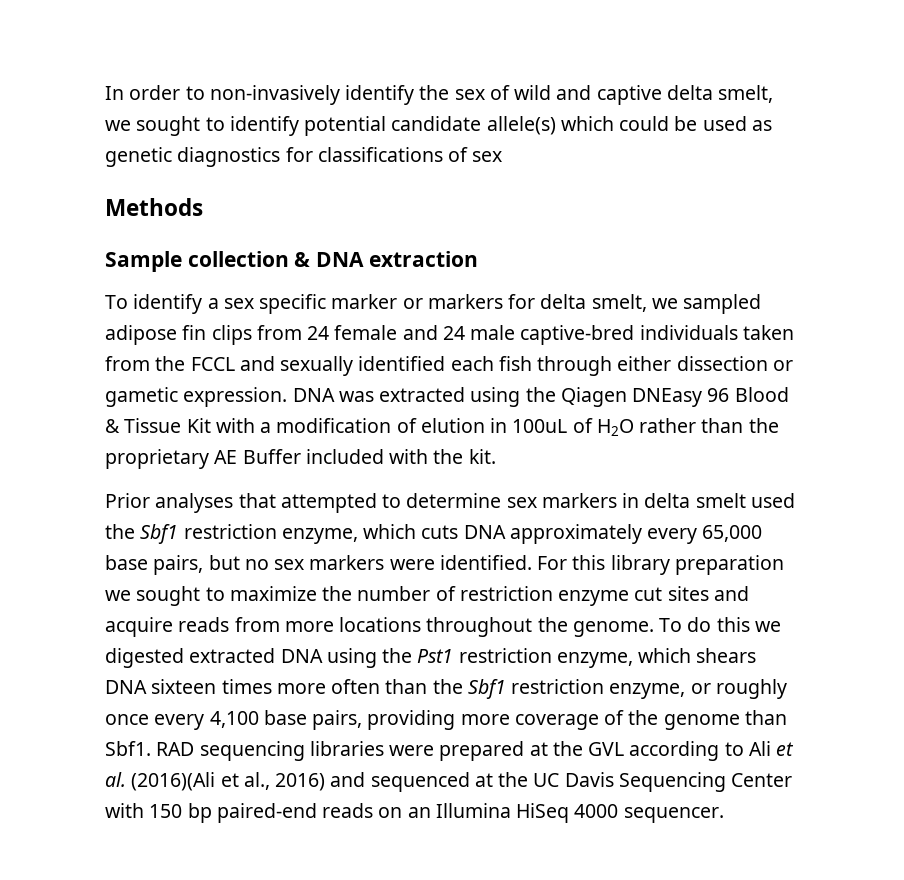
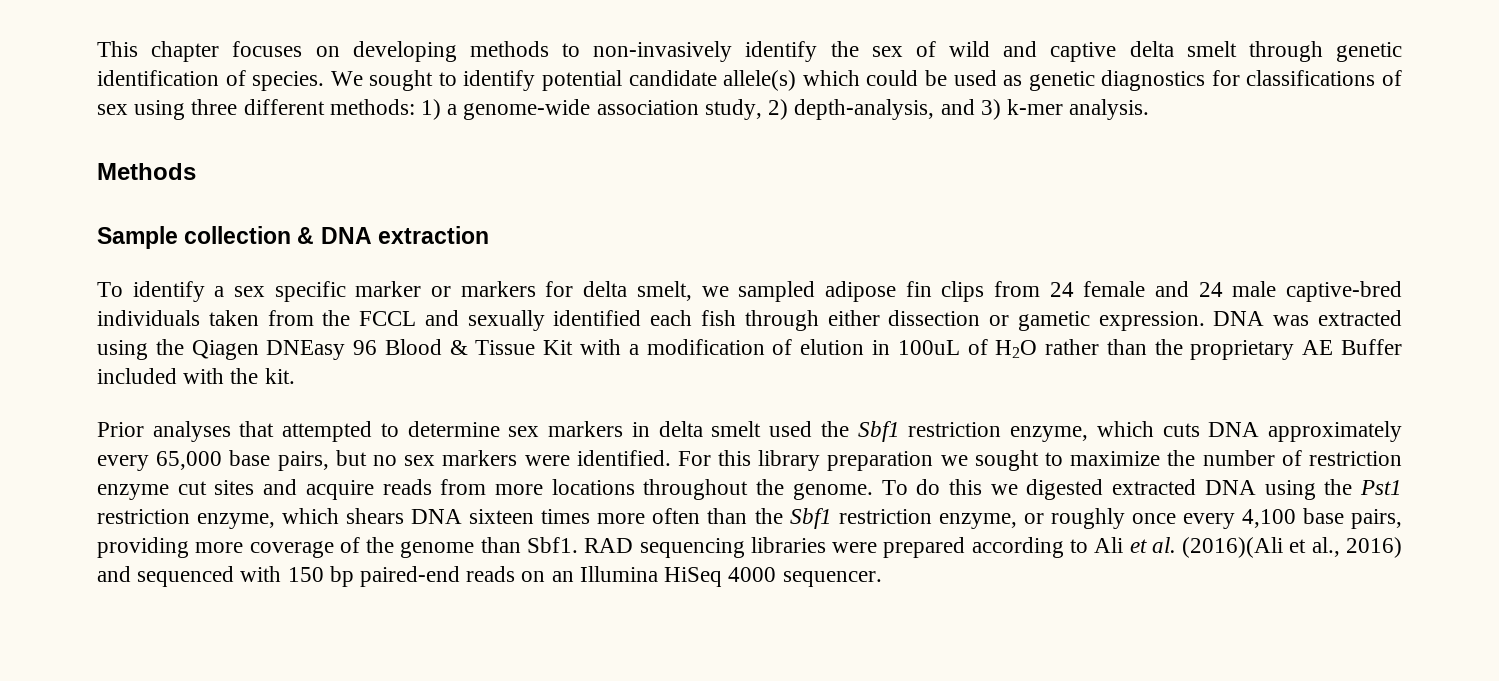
[105,85,181,100] In order -> [97,41,549,62] This chapter focuses on developing methods
[718,85,774,103] [105,120,131,131] smelt, we -> [1186,41,1402,62] [97,70,363,91] smelt through genetic identification of species. We
(503, 156) none -> [134,99,1150,120] using three different methods: 1) a genome-wide association study, 2) depth-analysis, and 3) k-mer analysis.
[529,741,625,756] at the GVL -> (966, 547) none
[474,772,793,792] at the UC Davis Sequencing Center -> (235, 576) none

